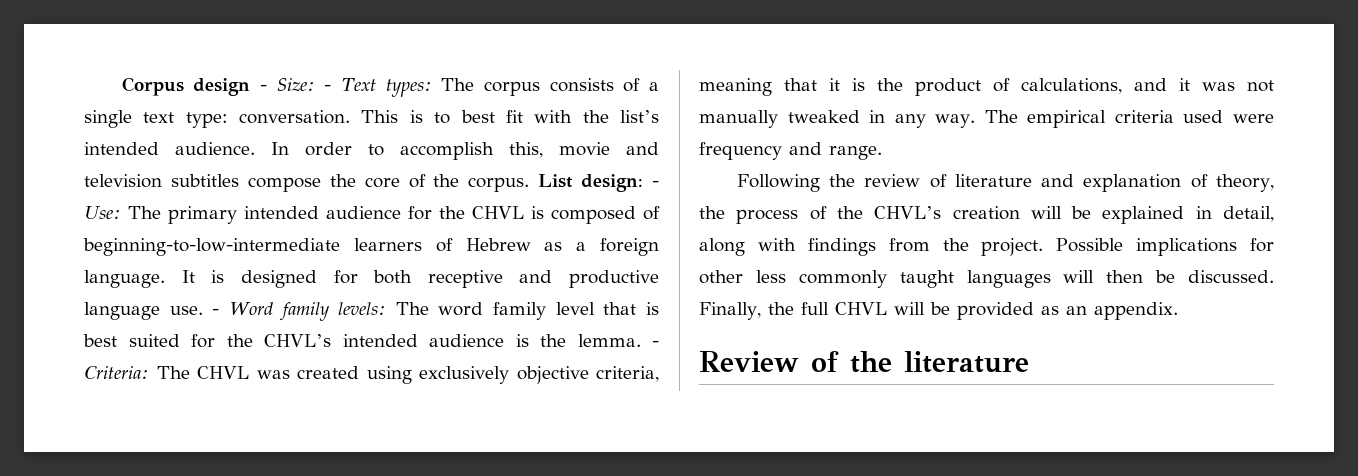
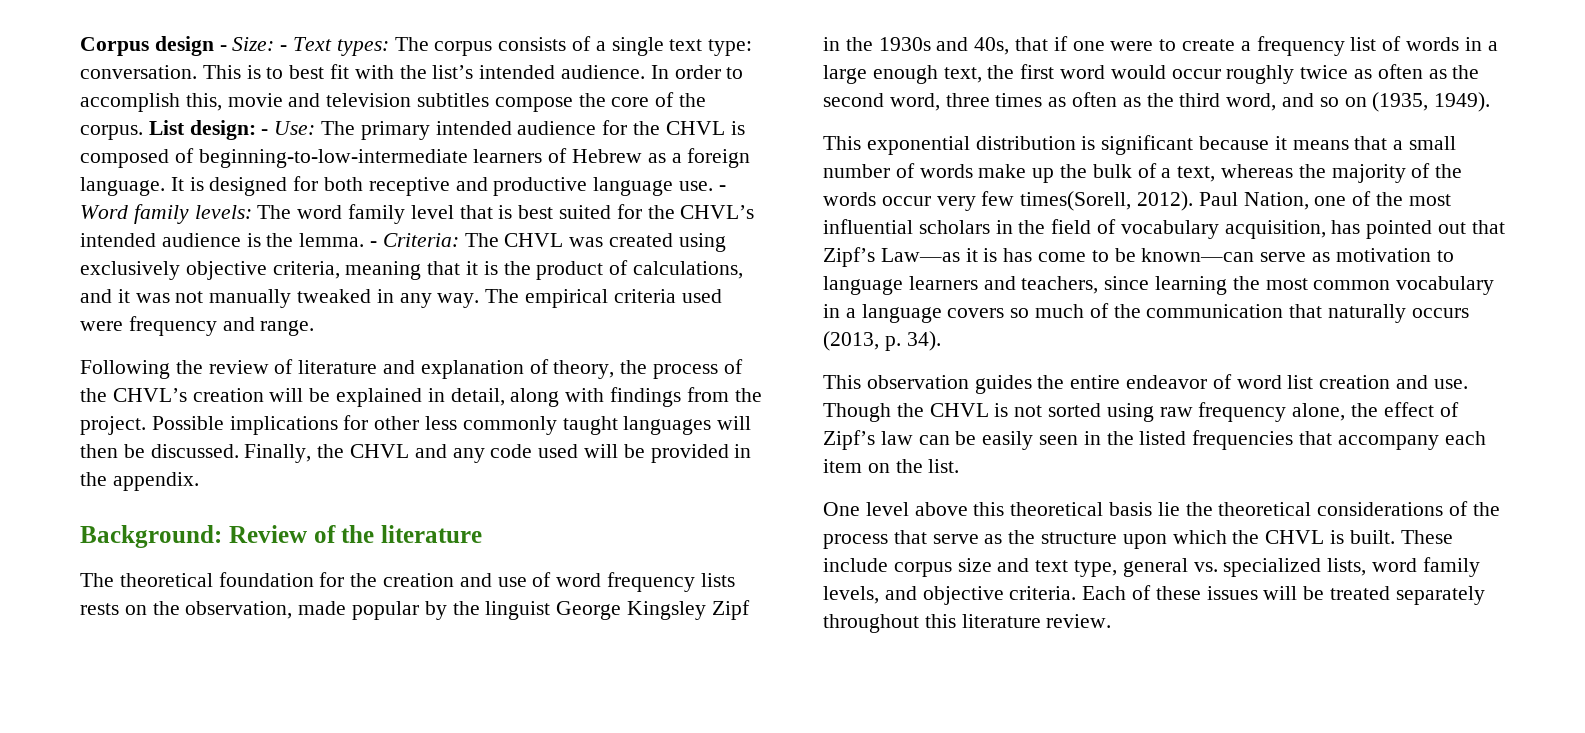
[800,302,887,315] full CHVL -> [350,444,579,463] CHVL and any code used
[1040,306,1087,315] as an -> [734,444,752,458] [80,472,107,486] in the
(1178, 311) none -> [80,525,222,548] Background:
(1029, 362) none -> [80,572,735,592] [80,600,750,620] [823,36,1498,56] [823,64,1480,84] [823,92,1491,112] [823,135,1457,155] [823,163,1463,183] [823,191,1451,211] [823,219,1505,239] [823,247,1454,267] [823,276,1495,295] [823,303,1469,323] [823,331,941,351] [823,374,1468,394] [823,402,1459,422] [823,430,1486,450] [823,459,960,473] [823,501,1500,516] [823,530,1453,549] [823,557,1480,577] [823,585,1485,605] [823,614,1112,633] // The theoretical foundation for the creation and use of word frequency lists rests on the observation, made popular by the linguist George Kingsley Zipf in the 1930s and 40s, that if one were to create a frequency list of words in a large enough text, the first word would occur roughly twice as often as the second word, three times as often as the third word, and so on (1935, 1949). // This exponential distribution is significant because it means that a small number of words make up the bulk of a text, whereas the majority of the words occur very few times(Sorell, 2012). Paul Nation, one of the most influential scholars in the field of vocabulary acquisition, has pointed out that Zipf’s Law—as it is has come to be known—can serve as motivation to language learners and teachers, since learning the most common vocabulary in a language covers so much of the communication that naturally occurs (2013, p. 34). // This observation guides the entire endeavor of word list creation and use. Though the CHVL is not sorted using raw frequency alone, the effect of Zipf’s law can be easily seen in the listed frequencies that accompany each item on the list. // One level above this theoretical basis lie the theoretical considerations of the process that serve as the structure upon which the CHVL is built. These include corpus size and text type, general vs. specialized lists, word family levels, and objective criteria. Each of these issues will be treated separately throughout this literature review.

